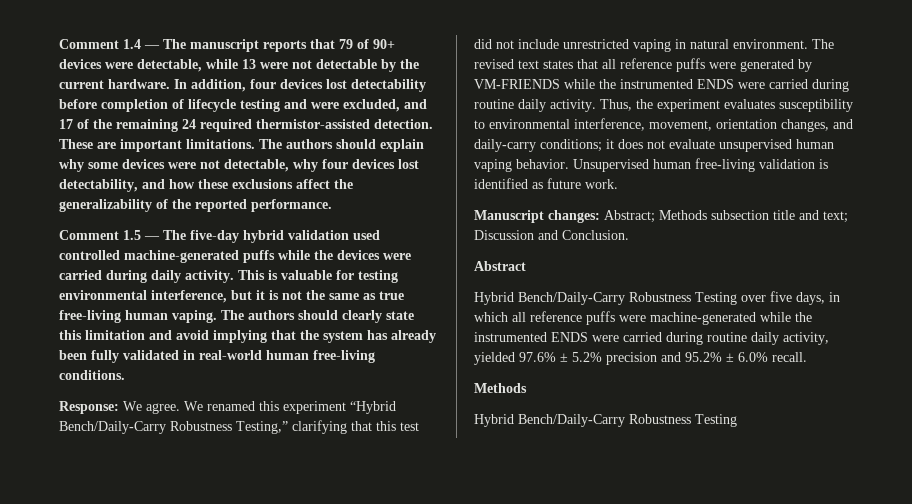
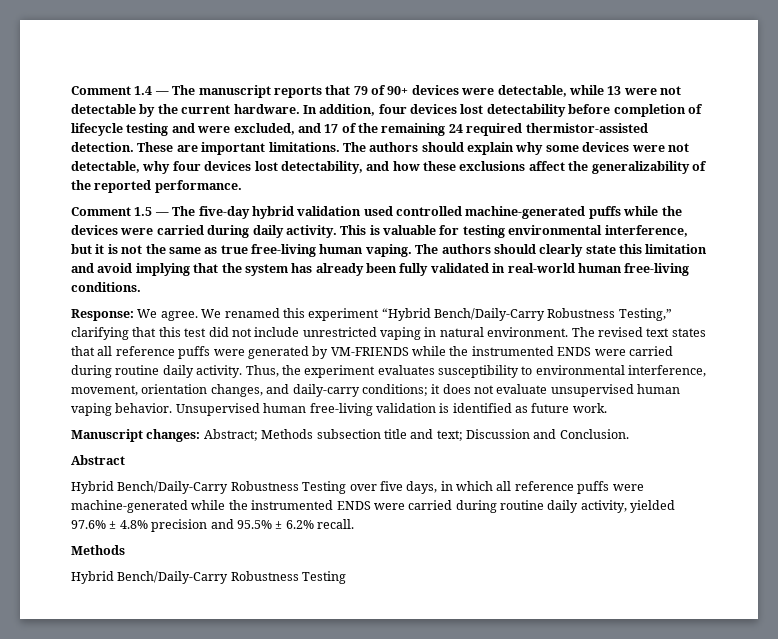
[572,352,602,362] 5.2% -> [119,520,148,529] 4.8%
[685,352,768,362] 95.2% ± 6.0% -> [236,520,314,529] 95.5% ± 6.2%

